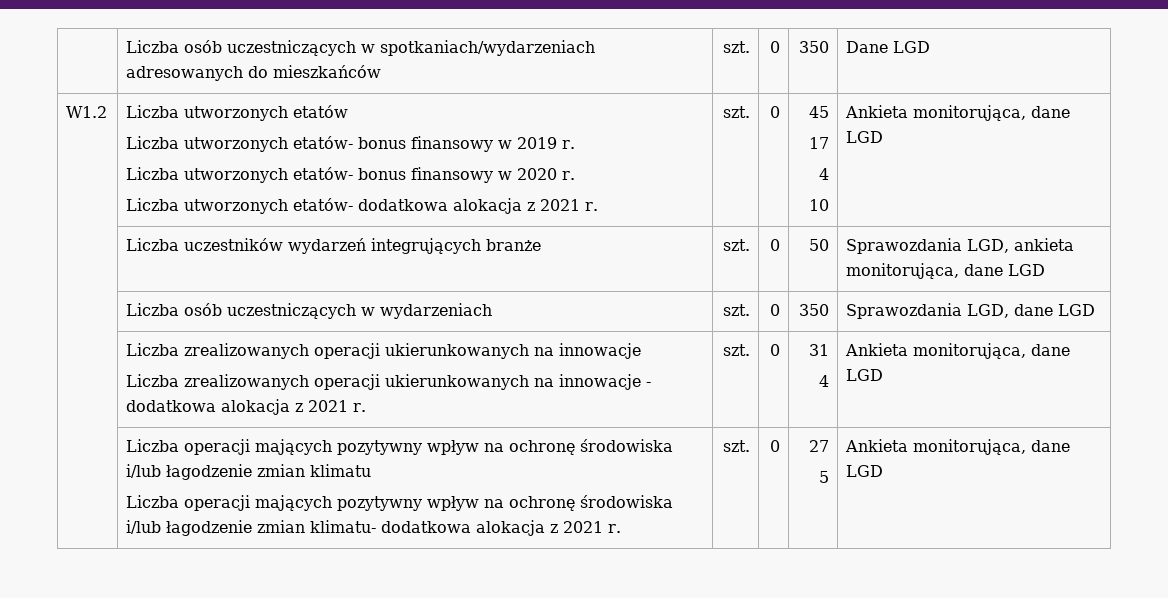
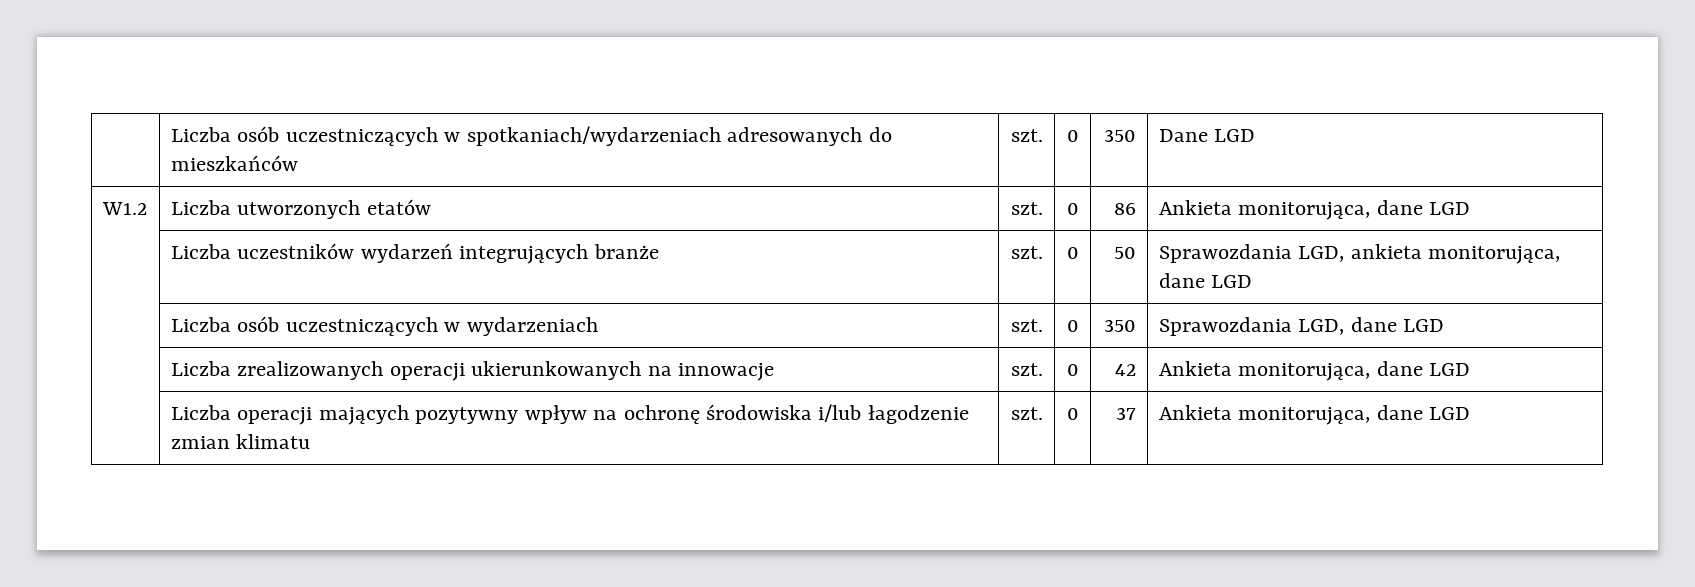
[126,136,576,152] [126,167,576,183] [126,198,599,214] [722,106,750,118] [769,106,780,118] [808,106,829,118] [808,137,829,149] [818,168,829,180] [808,199,829,211] // Liczba utworzonych etatów- bonus finansowy w 2019 r. // Liczba utworzonych etatów- bonus finansowy w 2020 r. // Liczba utworzonych etatów- dodatkowa alokacja z 2021 r. | szt. | 0 | 45 // 17 // 4 // 10 -> [1011,202,1044,215] [1067,203,1080,215] [1114,203,1137,215] | szt. | 0 | 86
[126,374,652,390] [126,399,367,415] [722,344,750,356] [769,344,780,356] [808,344,829,356] [818,375,829,387] // Liczba zrealizowanych operacji ukierunkowanych na innowacje - dodatkowa alokacja z 2021 r. | szt. | 0 | 31 // 4 -> [1011,363,1044,376] [1067,364,1080,376] [1115,364,1137,376] | szt. | 0 | 42
[126,495,674,511] [126,520,622,536] [722,440,750,452] [769,440,780,452] [808,440,829,452] [818,471,829,483] // Liczba operacji mających pozytywny wpływ na ochronę środowiska i/lub łagodzenie zmian klimatu- dodatkowa alokacja z 2021 r. | szt. | 0 | 27 // 5 -> [1011,407,1044,420] [1067,408,1080,420] [1116,407,1137,420] | szt. | 0 | 37

